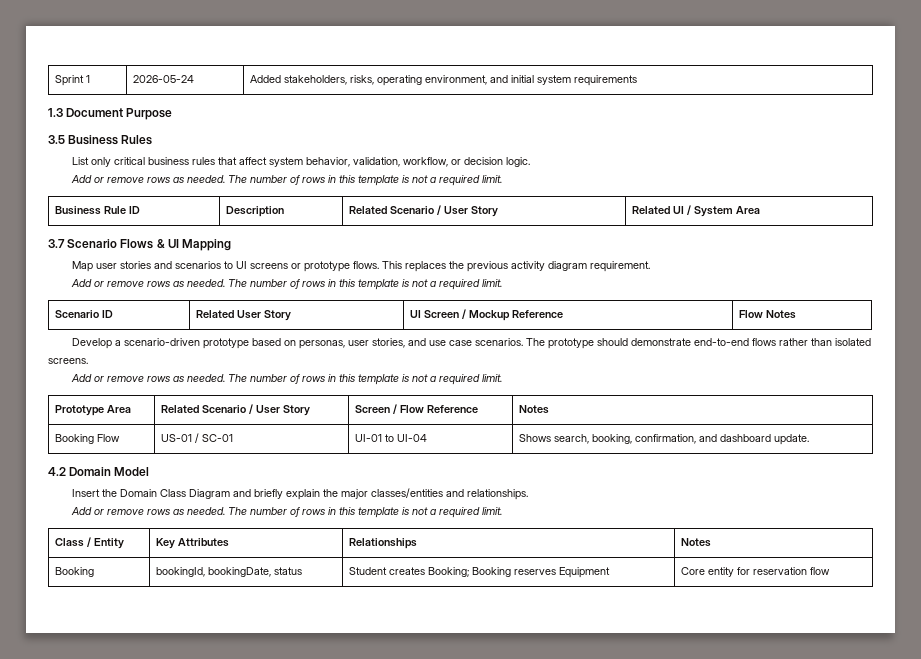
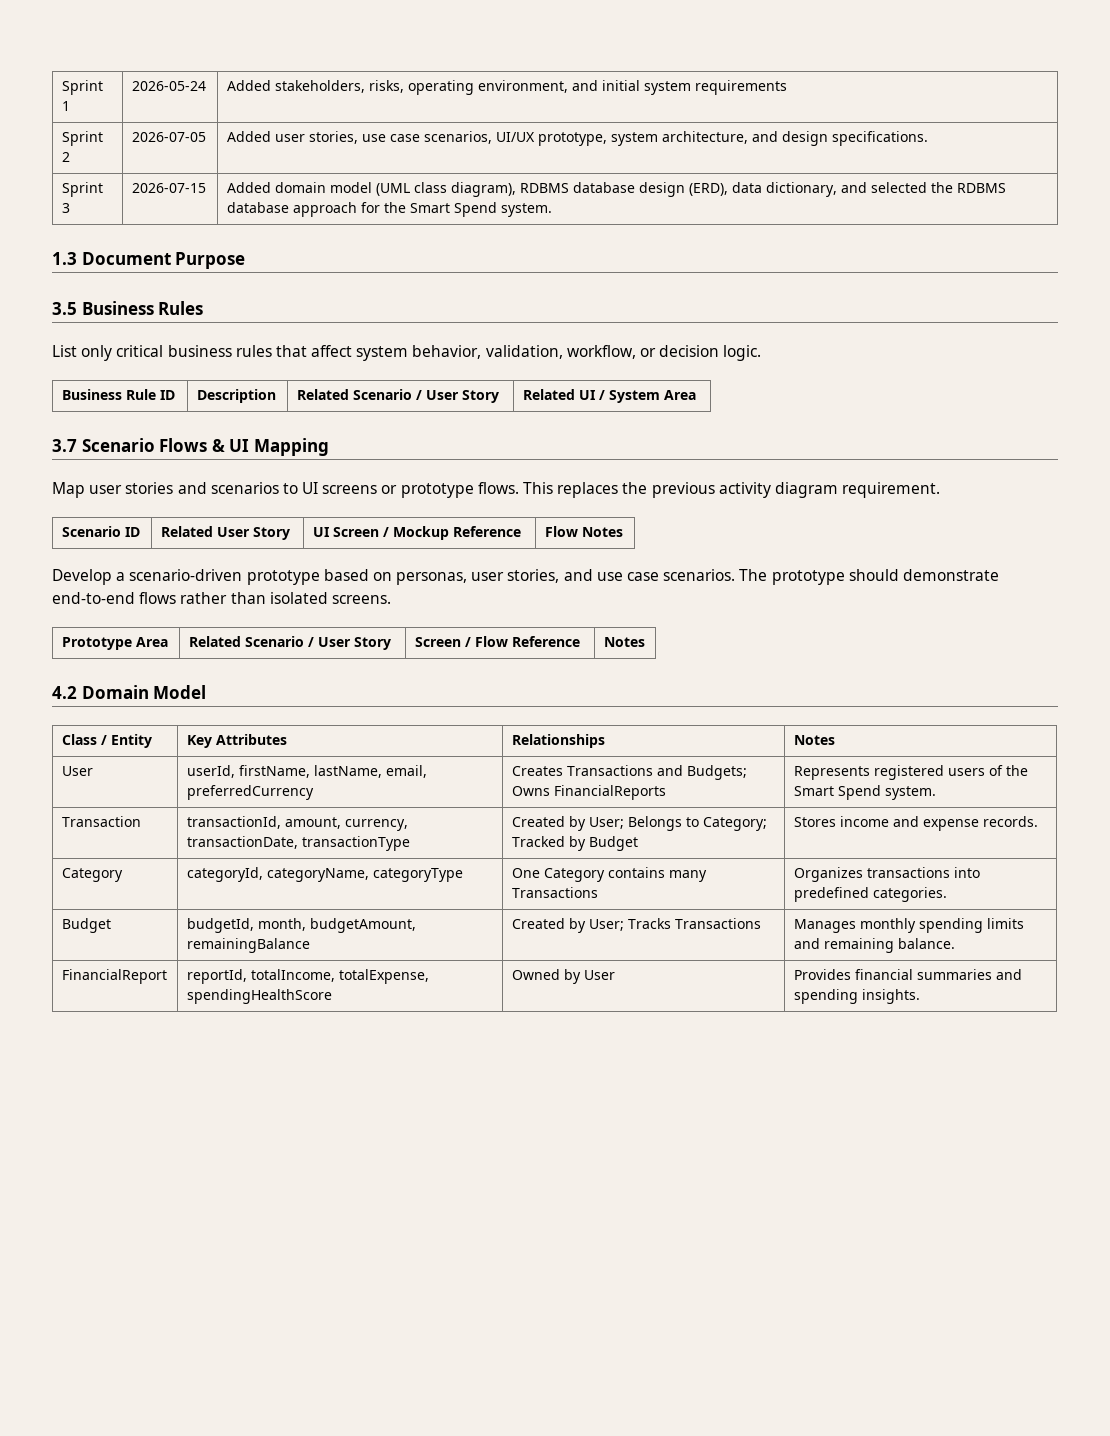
(638, 80) none -> [61,131,103,146] [61,152,70,162] [131,132,206,142] [226,131,928,146] [61,182,103,197] [61,203,70,213] [131,183,206,193] [226,182,1006,197] [226,202,552,217] // Sprint 2 | 2026-07-05 | Added user stories, use case scenarios, UI/UX prototype, system architecture, and design specifications. // Sprint 3 | 2026-07-15 | Added domain model (UML class diagram), RDBMS database design (ERD), data dictionary, and selected the RDBMS database approach for the Smart Spend system.
[70,175,502,186] // Add or remove rows as needed. The number of rows in this template is not a required limit. -> (762, 353) none
[70,279,502,290] // Add or remove rows as needed. The number of rows in this template is not a required limit. -> (941, 490) none
[70,374,502,385] // Add or remove rows as needed. The number of rows in this template is not a required limit. -> (391, 599) none
[55,434,121,444] [161,433,234,443] [355,434,428,442] [519,434,810,445] [48,467,150,476] [71,488,528,500] [70,507,502,518] // Booking Flow | US-01 / SC-01 | UI-01 to UI-04 | Shows search, booking, confirmation, and dashboard update. // 4.2 Domain Model // Insert the Domain Class Diagram and briefly explain the major classes/entities and relationships. // Add or remove rows as needed. The number of rows in this template is not a required limit. -> [52,685,207,699] // 4.2 Domain Model
[55,567,95,577] [156,567,303,577] [349,567,611,578] [681,567,831,577] Booking | bookingId, bookingDate, status | Student creates Booking; Booking reserves Equipment | Core entity for reservation flow -> [61,766,93,776] [186,765,427,778] [186,785,314,800] [511,765,747,780] [511,785,666,800] [793,765,1028,780] [793,785,936,800] [61,816,141,827] [186,816,408,831] [186,836,410,851] [511,816,767,831] [511,836,638,851] [793,816,1038,831] [61,868,123,882] [186,867,463,882] [511,867,707,882] [511,887,598,898] [793,867,980,882] [793,887,947,902] [61,918,111,933] [186,918,416,933] [186,938,310,953] [511,918,761,933] [793,918,1024,933] [793,938,955,953] [61,969,167,984] [186,969,429,984] [186,989,332,1004] [511,969,615,984] [793,969,1022,980] [793,989,920,1004] User | userId, firstName, lastName, email, preferredCurrency | Creates Transactions and Budgets; Owns FinancialReports | Represents registered users of the Smart Spend system. // Transaction | transactionId, amount, currency, transactionDate, transactionType | Created by User; Belongs to Category; Tracked by Budget | Stores income and expense records. // Category | categoryId, categoryName, categoryType | One Category contains many Transactions | Organizes transactions into predefined categories. // Budget | budgetId, month, budgetAmount, remainingBalance | Created by User; Tracks Transactions | Manages monthly spending limits and remaining balance. // FinancialReport | reportId, totalIncome, totalExpense, spendingHealthScore | Owned by User | Provides financial summaries and spending insights.

